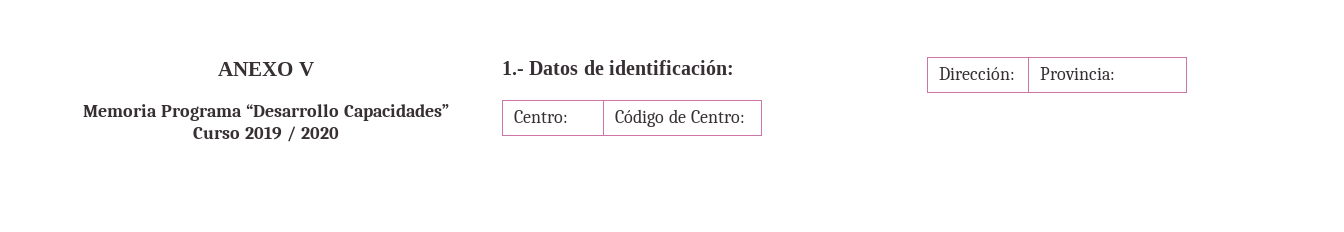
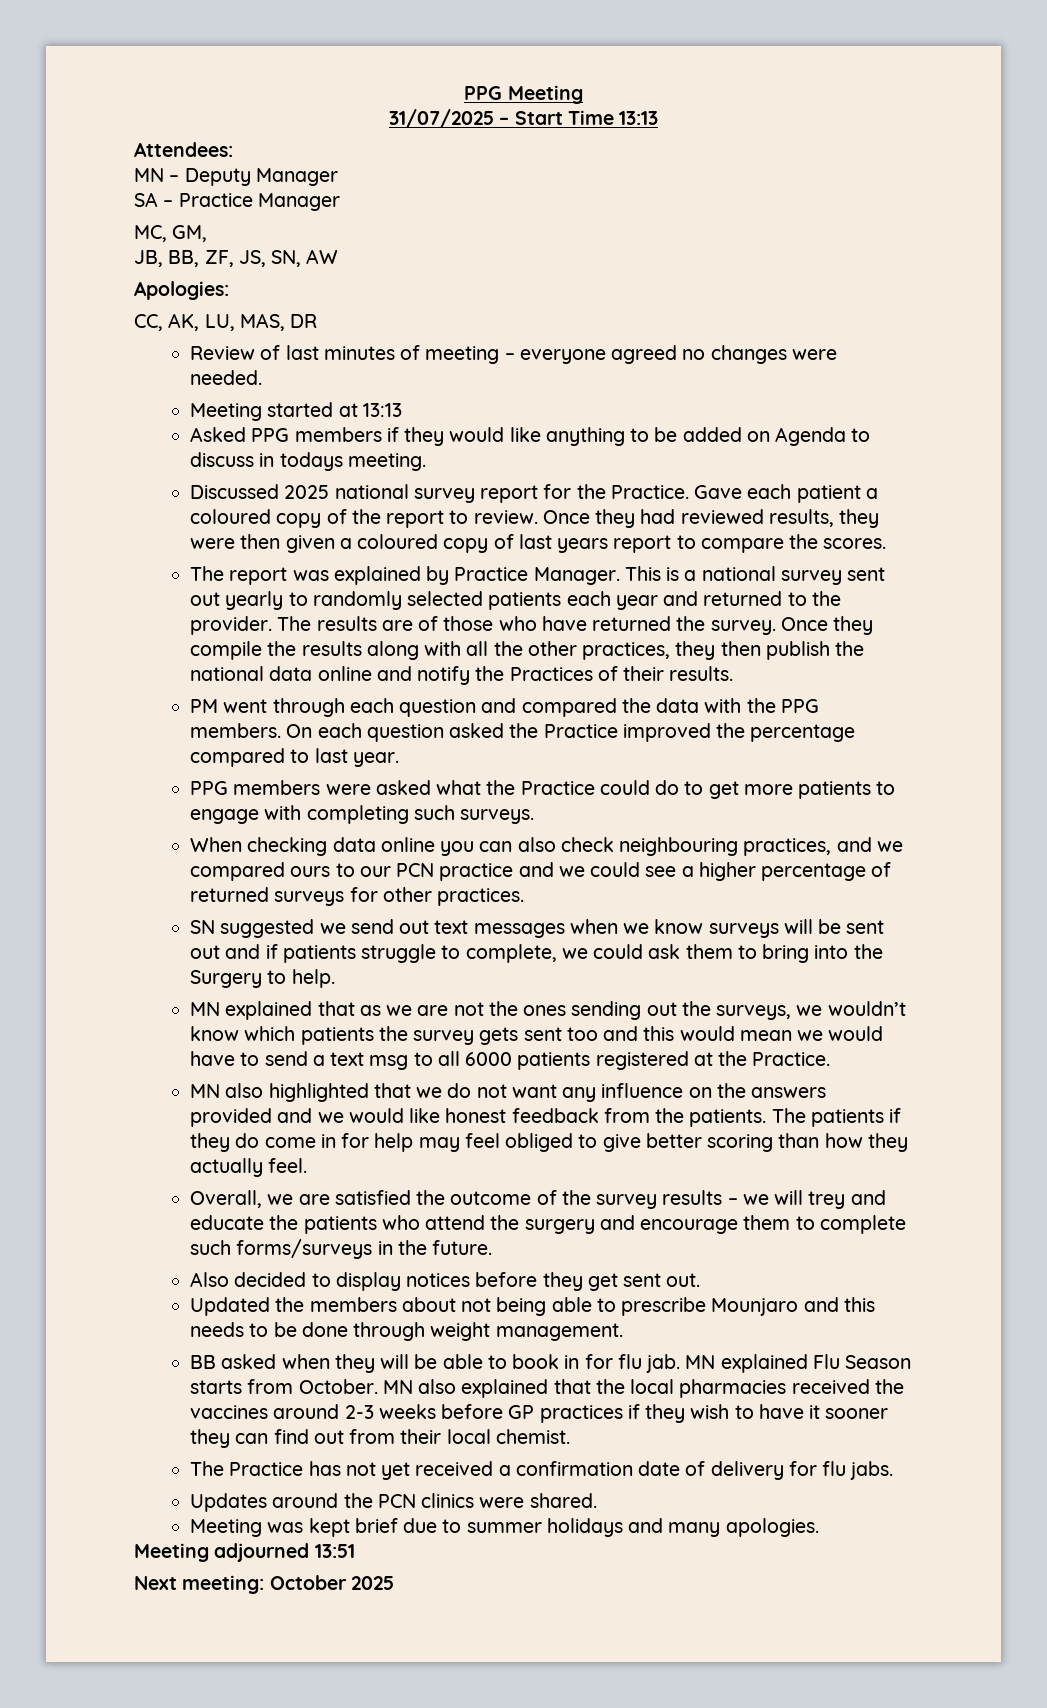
[218,62,314,76] [83,104,449,121] [193,126,339,142] [502,60,735,75] [514,110,569,123] [615,109,745,127] [939,67,1016,80] [1040,67,1116,80] ANEXO V // Memoria Programa “Desarrollo Capacidades” Curso 2019 / 2020 // 1.- Datos de identificación: // Centro: | Código de Centro: // Dirección: | Provincia: -> [464,85,583,104] [388,109,659,128] [134,142,233,157] [134,168,338,186] [134,192,340,211] [134,225,208,242] [134,249,339,267] [134,281,229,300] [134,313,318,331] [190,345,837,364] [190,370,263,385] [190,402,402,421] [190,427,871,446] [190,452,426,471] [190,484,878,503] [190,509,880,528] [190,534,887,553] [190,566,886,585] [190,591,841,610] [190,616,874,635] [190,641,865,660] [190,666,734,685] [190,698,819,717] [190,723,856,742] [190,748,399,767] [190,780,896,799] [190,805,535,824] [190,837,903,856] [190,862,892,881] [190,887,525,906] [190,919,885,938] [190,944,883,963] [190,969,335,988] [190,1001,906,1020] [190,1026,884,1045] [190,1051,831,1070] [190,1083,827,1102] [190,1108,902,1127] [190,1133,908,1152] [190,1158,308,1177] [190,1190,886,1209] [190,1215,906,1234] [190,1239,493,1259] [190,1272,701,1291] [190,1297,875,1316] [190,1322,623,1341] [190,1354,912,1373] [190,1379,904,1398] [190,1404,889,1423] [190,1429,570,1448] [190,1461,894,1480] [190,1493,597,1512] [190,1518,819,1537] [134,1543,355,1562] [134,1575,394,1594] PPG Meeting // 31/07/2025 – Start Time 13:13 // Attendees: // MN – Deputy Manager // SA – Practice Manager // MC, GM, // JB, BB, ZF, JS, SN, AW // Apologies: // CC, AK, LU, MAS, DR // Review of last minutes of meeting – everyone agreed no changes were needed. // Meeting started at 13:13 // Asked PPG members if they would like anything to be added on Agenda to discuss in todays meeting. // Discussed 2025 national survey report for the Practice. Gave each patient a coloured copy of the report to review. Once they had reviewed results, they were then given a coloured copy of last years report to compare the scores. // The report was explained by Practice Manager. This is a national survey sent out yearly to randomly selected patients each year and returned to the provider. The results are of those who have returned the survey. Once they compile the results along with all the other practices, they then publish the national data online and notify the Practices of their results. // PM went through each question and compared the data with the PPG members. On each question asked the Practice improved the percentage compared to last year. // PPG members were asked what the Practice could do to get more patients to engage with completing such surveys. // When checking data online you can also check neighbouring practices, and we compared ours to our PCN practice and we could see a higher percentage of returned surveys for other practices. // SN suggested we send out text messages when we know surveys will be sent out and if patients struggle to complete, we could ask them to bring into the Surgery to help. // MN explained that as we are not the ones sending out the surveys, we wouldn’t know which patients the survey gets sent too and this would mean we would have to send a text msg to all 6000 patients registered at the Practice. // MN also highlighted that we do not want any influence on the answers provided and we would like honest feedback from the patients. The patients if they do come in for help may feel obliged to give better scoring than how they actually feel. // Overall, we are satisfied the outcome of the survey results – we will trey and educate the patients who attend the surgery and encourage them to complete such forms/surveys in the future. // Also decided to display notices before they get sent out. // Updated the members about not being able to prescribe Mounjaro and this needs to be done through weight management. // BB asked when they will be able to book in for flu jab. MN explained Flu Season starts from October. MN also explained that the local pharmacies received the vaccines around 2-3 weeks before GP practices if they wish to have it sooner they can find out from their local chemist. // The Practice has not yet received a confirmation date of delivery for flu jabs. // Updates around the PCN clinics were shared. // Meeting was kept brief due to summer holidays and many apologies. // Meeting adjourned 13:51 // Next meeting: October 2025

